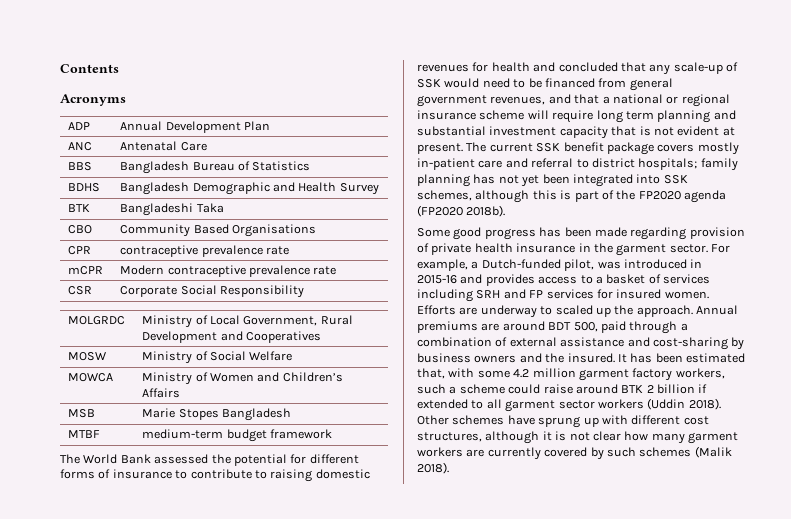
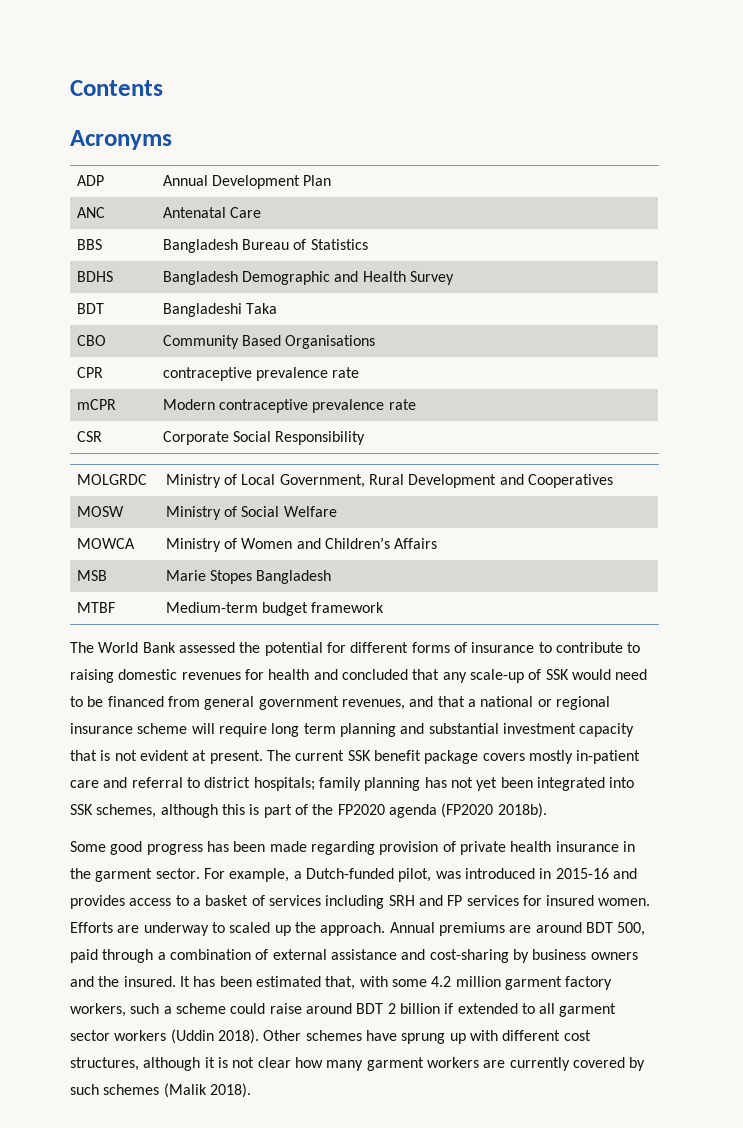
[68,204,91,212] BTK -> [76,303,104,314] BDT
[142,429,224,439] medium-term -> [165,602,258,613] Medium-term
[621,385,644,393] BTK -> [356,1003,384,1014] BDT

